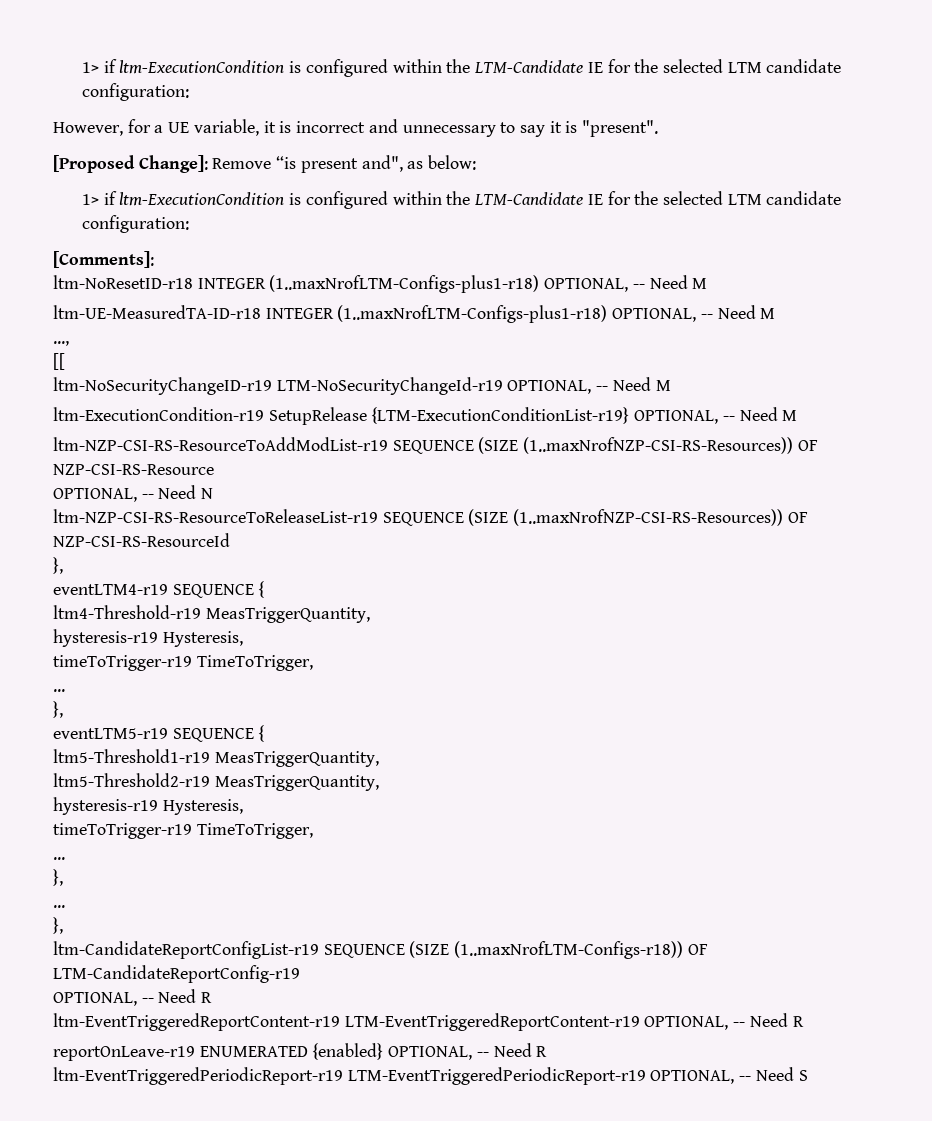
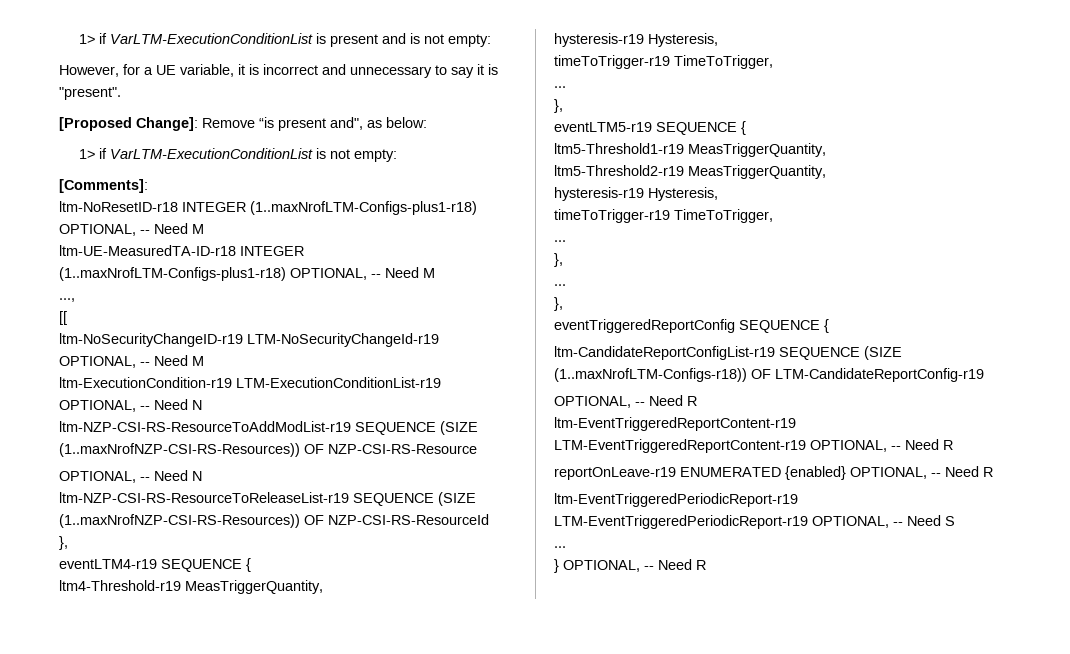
[81,59,842,77] [81,83,189,101] 1> if ltm-ExecutionCondition is configured within the LTM-Candidate IE for the selected LTM candidate configuration: -> [79,33,492,47] 1> if VarLTM-ExecutionConditionList is present and is not empty:
[119,191,842,209] [81,215,189,233] ltm-ExecutionCondition is configured within the LTM-Candidate IE for the selected LTM candidate configuration: -> [110,148,398,162] VarLTM-ExecutionConditionList is not empty:
[268,407,798,425] SetupRelease {LTM-ExecutionConditionList-r19} OPTIONAL, -- Need M -> [236,377,441,388] [59,399,202,412] LTM-ExecutionConditionList-r19 OPTIONAL, -- Need N
(63, 925) none -> [554,319,829,333] // eventTriggeredReportConfig SEQUENCE {
(808, 1075) none -> [554,546,566,548] [554,559,706,573] // ... // } OPTIONAL, -- Need R

